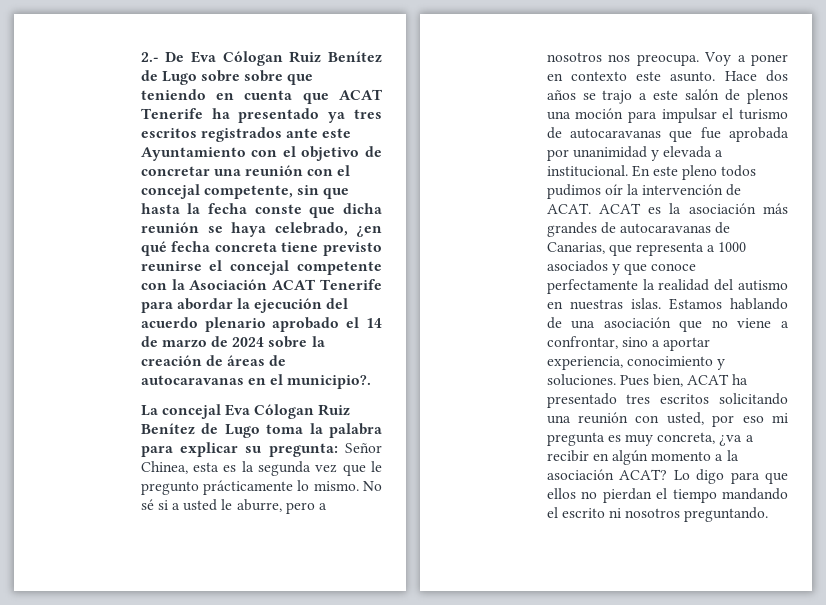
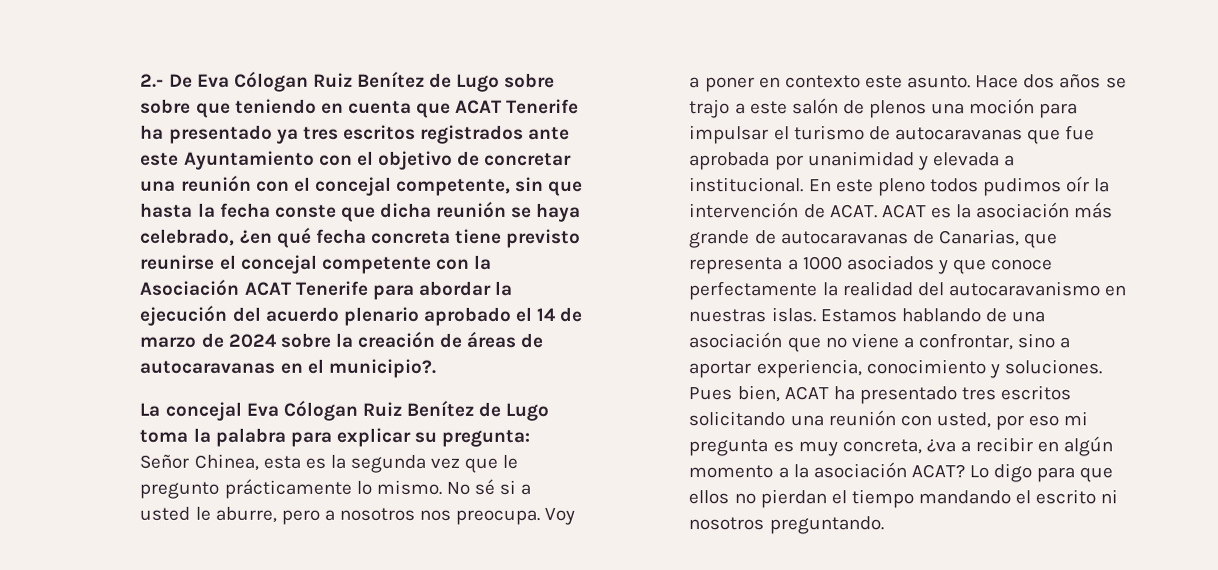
[546,222,597,237] grandes -> [689,230,751,249] grande
[738,280,788,291] autismo -> [947,281,1101,297] autocaravanismo

